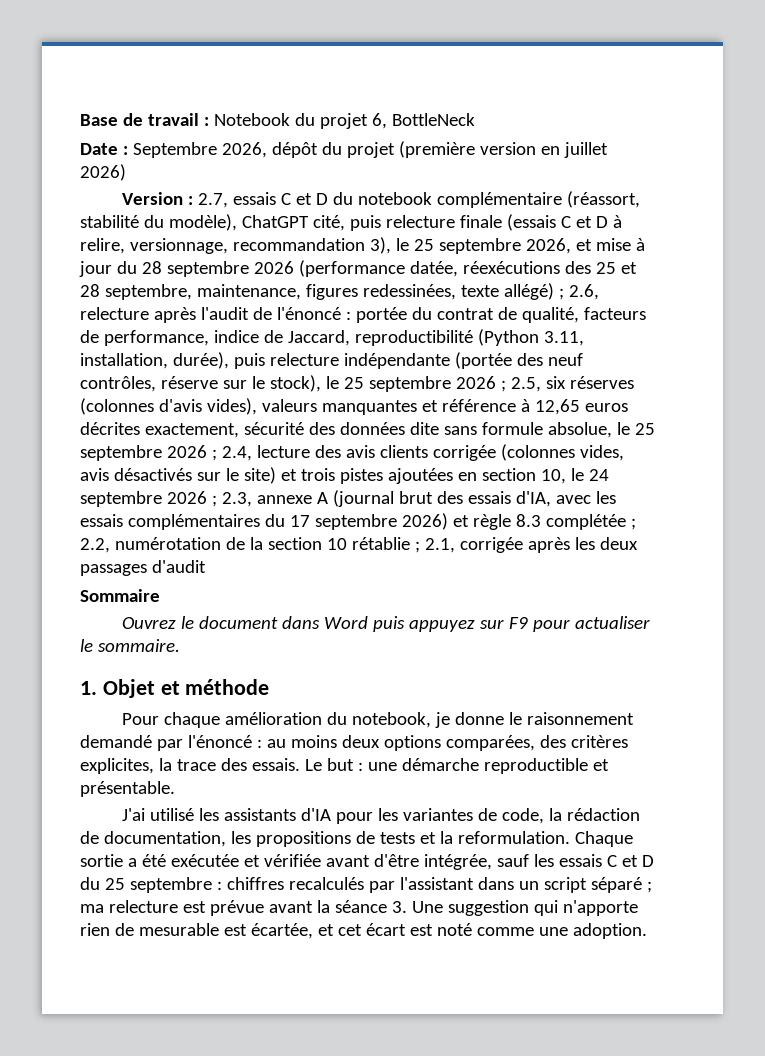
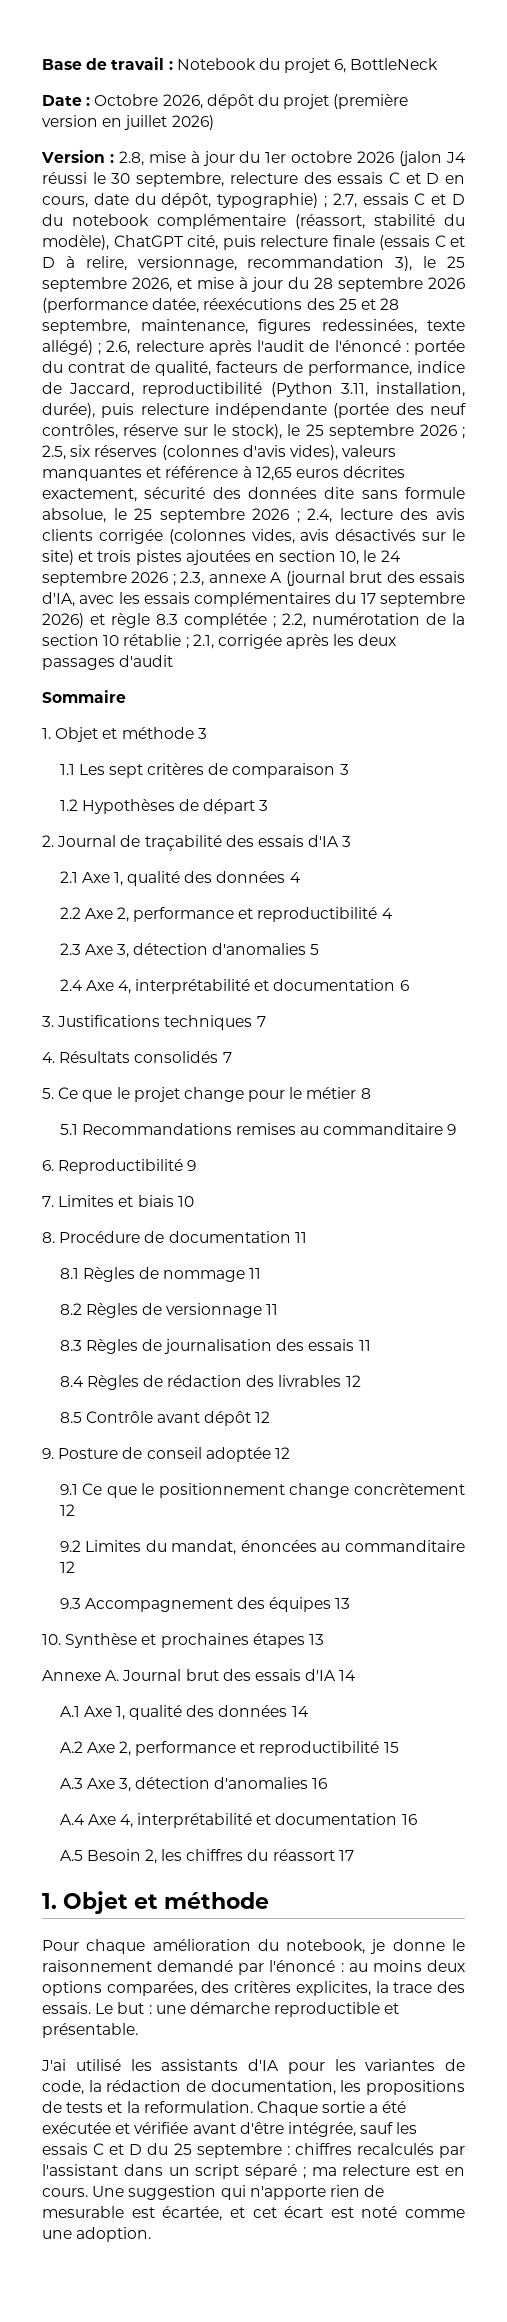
[132,142,217,158] Septembre -> [94,94,159,106] Octobre
(194, 200) none -> [118,151,467,166] [42,172,465,187] [42,193,327,208] 2.8, mise à jour du 1er octobre 2026 (jalon J4 réussi le 30 septembre, relecture des essais C et D en cours, date du dépôt, typographie) ;
[122,616,651,632] [80,639,180,652] Ouvrez le document dans Word puis appuyez sur F9 pour actualiser le sommaire. -> [42,727,207,742] [59,763,349,778] [59,799,269,814] [42,835,352,851] [59,871,301,886] [59,907,393,922] [59,943,320,958] [59,979,409,994] [42,1015,266,1030] [42,1051,232,1063] [42,1087,371,1102] [59,1123,457,1135] [42,1159,197,1174] [42,1195,194,1207] [42,1231,307,1243] [59,1267,262,1282] [59,1303,279,1318] [59,1339,371,1354] [59,1375,361,1390] [59,1411,271,1426] [42,1447,290,1462] [59,1483,465,1498] [59,1504,75,1516] [59,1540,465,1555] [59,1561,75,1573] [59,1597,351,1612] [42,1633,324,1648] [42,1669,357,1681] [59,1705,309,1720] [59,1741,399,1756] [59,1777,328,1792] [59,1813,417,1828] [59,1849,354,1864] 1. Objet et méthode 3 // 1.1 Les sept critères de comparaison 3 // 1.2 Hypothèses de départ 3 // 2. Journal de traçabilité des essais d'IA 3 // 2.1 Axe 1, qualité des données 4 // 2.2 Axe 2, performance et reproductibilité 4 // 2.3 Axe 3, détection d'anomalies 5 // 2.4 Axe 4, interprétabilité et documentation 6 // 3. Justifications techniques 7 // 4. Résultats consolidés 7 // 5. Ce que le projet change pour le métier 8 // 5.1 Recommandations remises au commanditaire 9 // 6. Reproductibilité 9 // 7. Limites et biais 10 // 8. Procédure de documentation 11 // 8.1 Règles de nommage 11 // 8.2 Règles de versionnage 11 // 8.3 Règles de journalisation des essais 11 // 8.4 Règles de rédaction des livrables 12 // 8.5 Contrôle avant dépôt 12 // 9. Posture de conseil adoptée 12 // 9.1 Ce que le positionnement change concrètement 12 // 9.2 Limites du mandat, énoncées au commanditaire 12 // 9.3 Accompagnement des équipes 13 // 10. Synthèse et prochaines étapes 13 // Annexe A. Journal brut des essais d'IA 14 // A.1 Axe 1, qualité des données 14 // A.2 Axe 2, performance et reproductibilité 15 // A.3 Axe 3, détection d'anomalies 16 // A.4 Axe 4, interprétabilité et documentation 16 // A.5 Besoin 2, les chiffres du réassort 17
[209,900,407,916] prévue avant la séance 3. -> [444,2167,465,2176] [42,2188,88,2197] en cours.

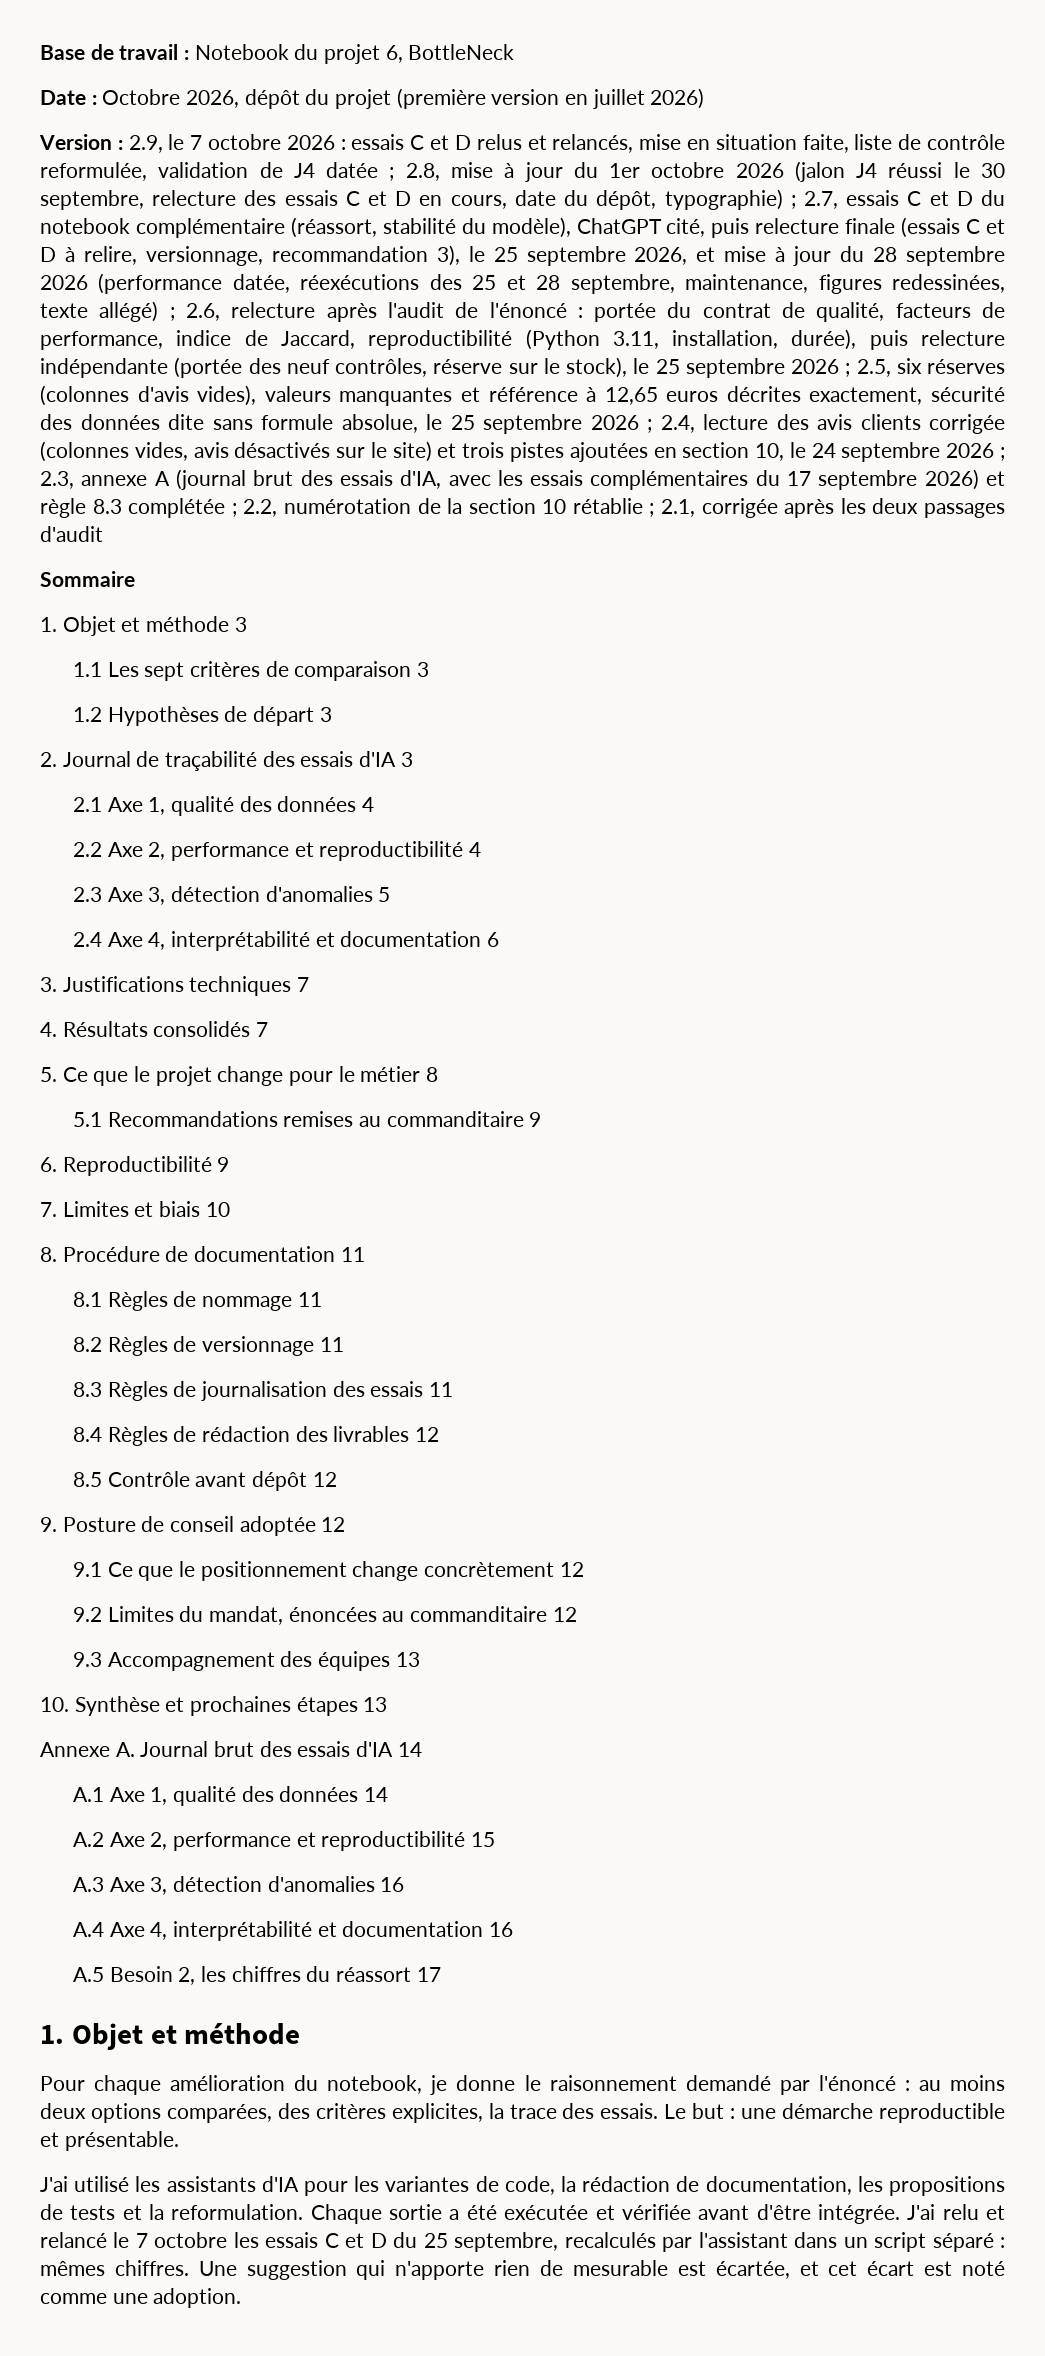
(114, 158) none -> [128,134,1006,153] [40,162,395,181] 2.9, le 7 octobre 2026 : essais C et D relus et relancés, mise en situation faite, liste de contrôle reformulée, validation de J4 datée ;
[287,2122,394,2137] intégrée, sauf -> [817,2204,1006,2224] [40,2232,228,2248] intégrée. J'ai relu et relancé le 7 octobre
[196,2143,352,2158] septembre : chiffres -> [454,2232,559,2252] septembre,
[302,2164,465,2179] [42,2188,88,2197] ; ma relecture est en cours. -> [1000,2237,1006,2248] [40,2260,189,2276] : mêmes chiffres.

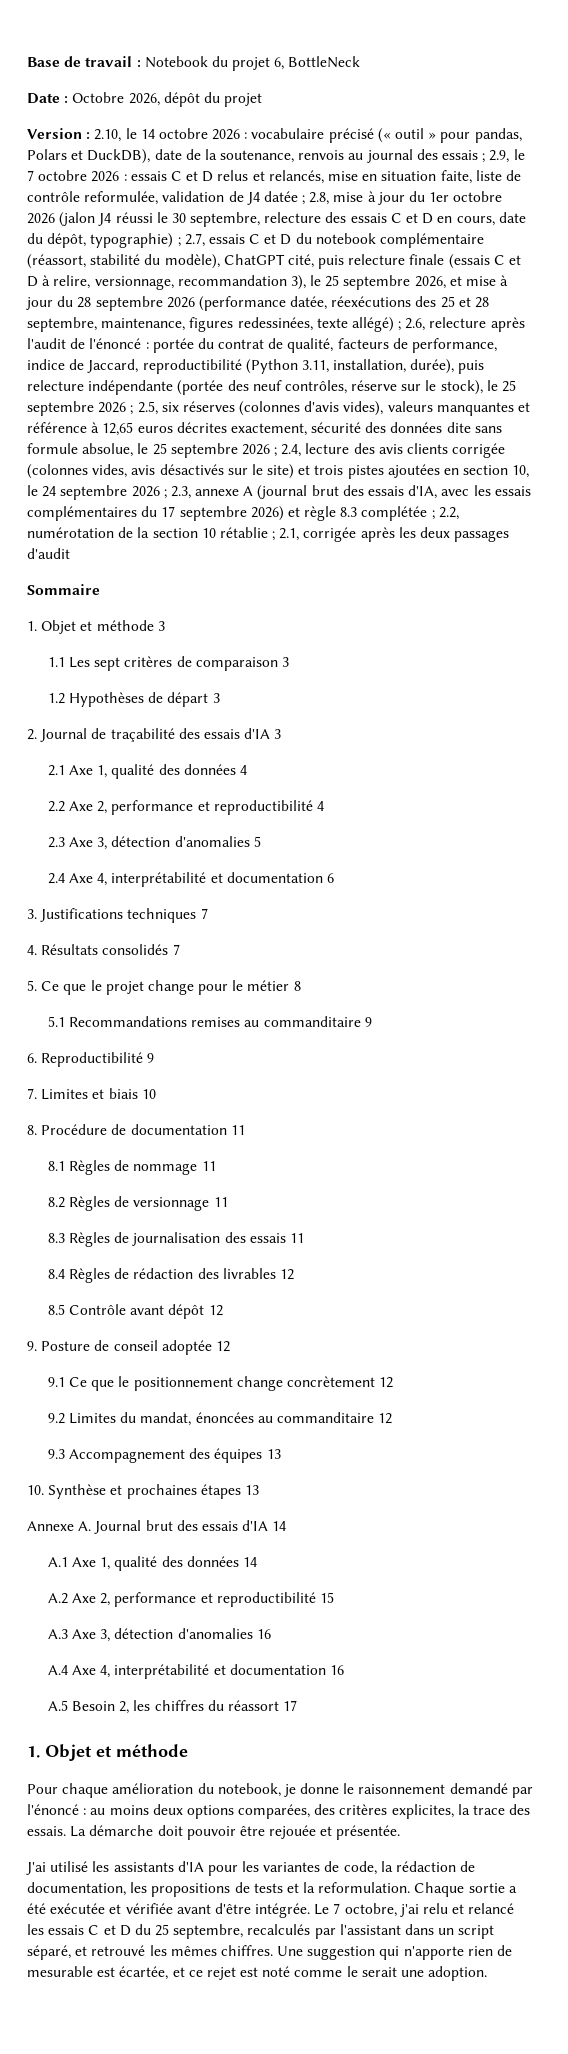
[396,88,705,109] [39,134,123,150] (première version en juillet 2026) // Version : -> [27,128,522,143] [27,149,486,164] // Version : 2.10, le 14 octobre 2026 : vocabulaire précisé (« outil » pour pandas, Polars et DuckDB), date de la soutenance, renvois au journal des essais ;
[664,2103,1005,2123] [40,2131,179,2151] Le but : une démarche reproductible et présentable. -> [70,1825,401,1840] La démarche doit pouvoir être rejouée et présentée.
[907,2204,1006,2220] [40,2232,228,2248] J'ai relu et relancé le 7 octobre -> [314,1903,515,1917] Le 7 octobre, j'ai relu et relancé
[932,2233,1006,2252] séparé : -> [27,1945,167,1960] séparé, et retrouvé les
[828,2261,915,2276] cet écart -> [188,1967,236,1980] ce rejet
(107, 2298) none -> [346,1966,397,1977] le serait

